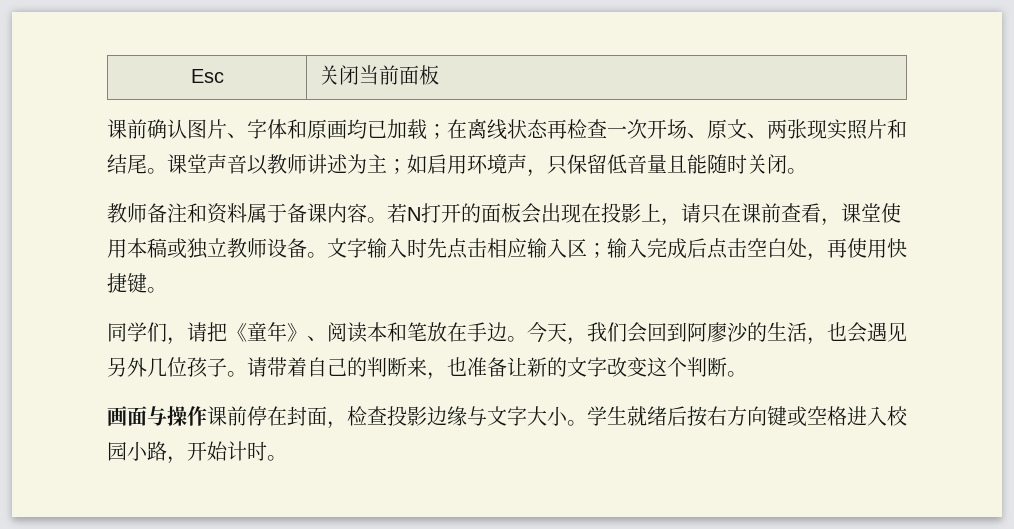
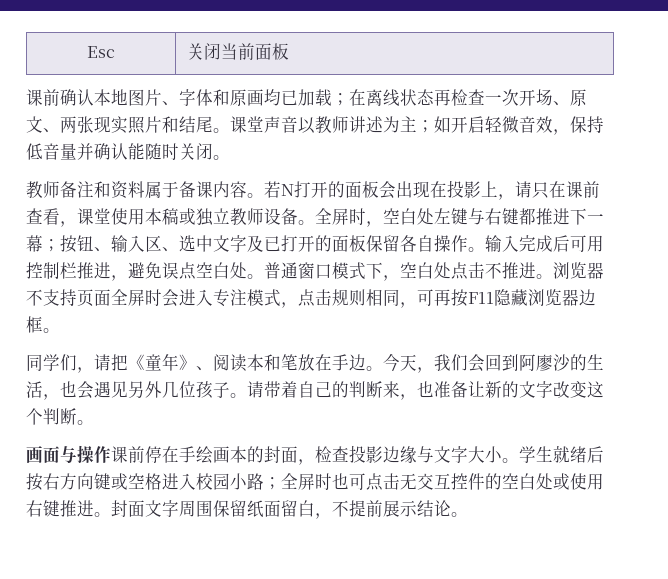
(187, 129) none -> [94,89,128,106] 本地
[427,154,687,177] 启用环境声，只保留低音量且 -> [451,116,604,135] [26,143,128,160] 开启轻微音效，保持低音量并确认
[327,238,907,261] [107,273,147,293] 文字输入时先点击相应输入区；输入完成后点击空白处，再使用快捷键 -> [315,208,604,227] [26,235,604,253] [26,262,604,281] [26,289,596,308] [26,316,43,333] 全屏时，空白处左键与右键都推进下一幕；按钮、输入区、选中文字及已打开的面板保留各自操作。输入完成后可用控制栏推进，避免误点空白处。普通窗口模式下，空白处点击不推进。浏览器不支持页面全屏时会进入专注模式，点击规则相同，可再按F11隐藏浏览器边框
(287, 416) none -> [179,446,264,464] 手绘画本的
[167,441,267,464] ，开始计时 -> [264,473,604,491] [26,500,451,519] ；全屏时也可点击无交互控件的空白处或使用右键推进。封面文字周围保留纸面留白，不提前展示结论

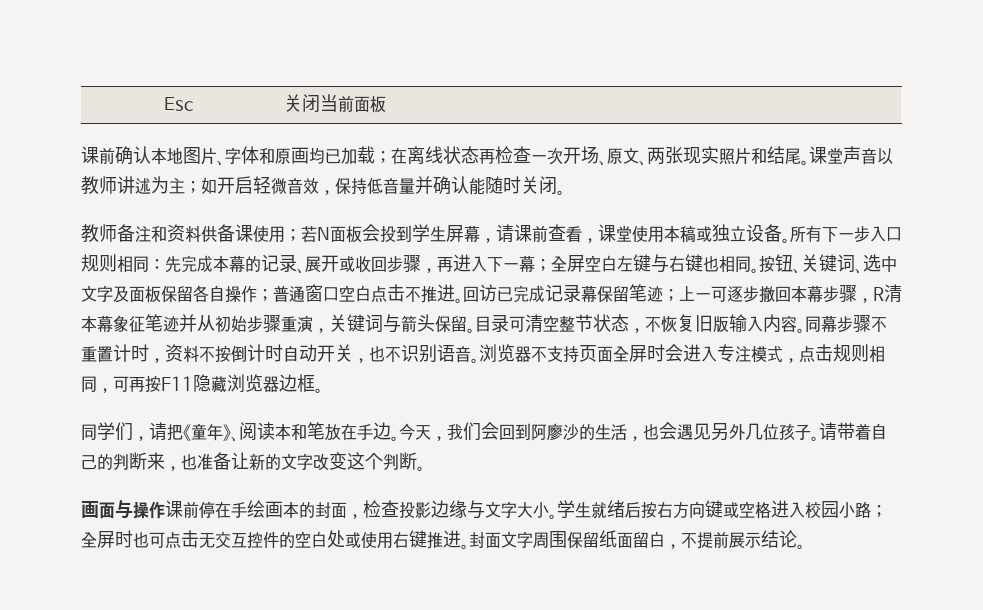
[145,180,566,200] 属于备课内容。若N打开的面板会出现在投影上，请只在 -> [201,224,514,243] 供备课使用；若N面板会投到学生屏幕，请
[230,208,604,227] [26,235,162,253] 教师设备。全屏时，空白处左键与右键都推进下一幕；按钮、输入区 -> [746,224,902,243] [81,254,855,274] 设备。所有下一步入口规则相同：先完成本幕的记录、展开或收回步骤，再进入下一幕；全屏空白左键与右键也相同。按钮、关键词
[264,235,332,252] 已打开的 -> (129, 294) none
[468,235,604,252] [26,262,536,281] 。输入完成后可用控制栏推进，避免误点空白处。普通窗口模式下，空白处点击不推进 -> [257,284,902,303] [81,314,887,333] [81,344,471,363] ；普通窗口空白点击不推进。回访已完成记录幕保留笔迹；上一可逐步撤回本幕步骤，R清本幕象征笔迹并从初始步骤重演，关键词与箭头保留。目录可清空整节状态，不恢复旧版输入内容。同幕步骤不重置计时，资料不按倒计时自动开关，也不识别语音

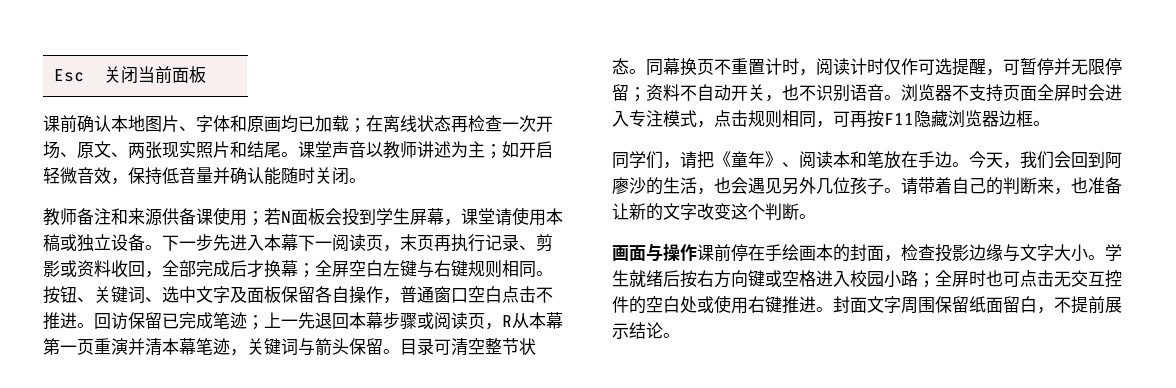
[167,224,201,242] 资料 -> [128,208,162,226] 来源
[496,224,632,243] 请课前查看，课堂 -> [461,208,512,226] 课堂请
[790,225,902,243] [81,254,519,274] 所有下一步入口规则相同：先完成本幕的记录、展开或收回步骤，再进入下一 -> [162,234,553,252] [43,260,281,278] 下一步先进入本幕下一阅读页，末页再执行记录、剪影或资料收回，全部完成后才换
[703,256,719,272] 也 -> [468,260,502,278] 规则
[257,288,273,301] ； -> [383,297,400,304] ，
[497,284,629,303] 已完成记录幕保留 -> [128,312,213,329] 保留已完成
[711,286,775,303] 可逐步撤 -> [298,312,332,329] 先退
[857,284,902,303] [81,314,313,333] ，R清本幕象征笔迹并从初始步骤重演 -> [417,312,563,330] [43,338,230,356] 或阅读页，R从本幕第一页重演并清本幕笔迹
[629,314,887,333] [81,344,283,363] ，不恢复旧版输入内容。同幕步骤不重置计时，资料不按倒计时 -> [629,58,1122,76] [612,84,697,102] 。同幕换页不重置计时，阅读计时仅作可选提醒，可暂停并无限停留；资料不

